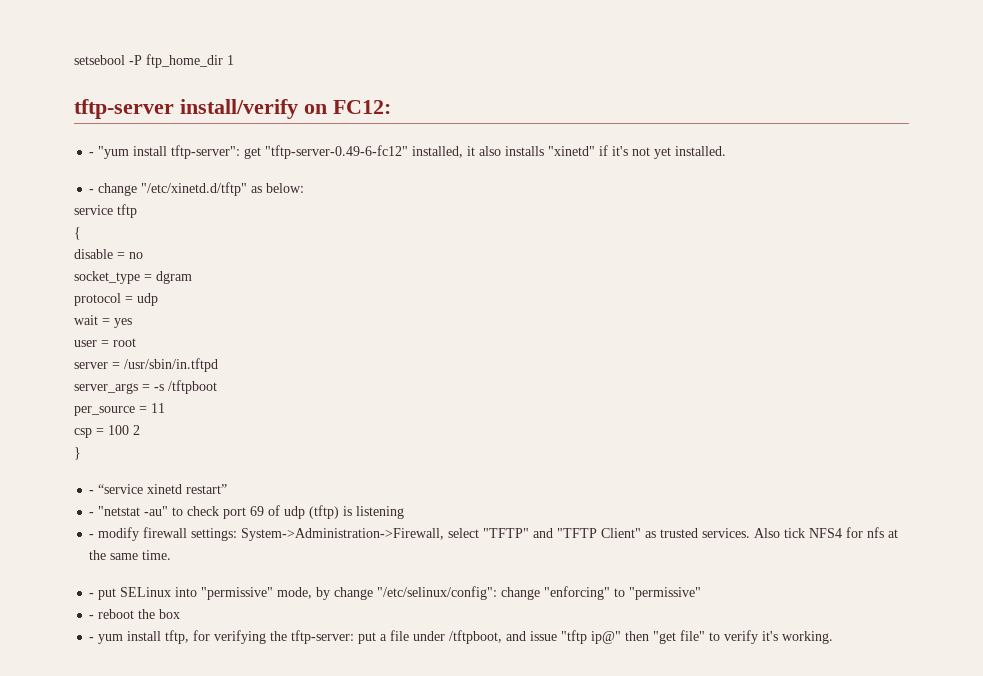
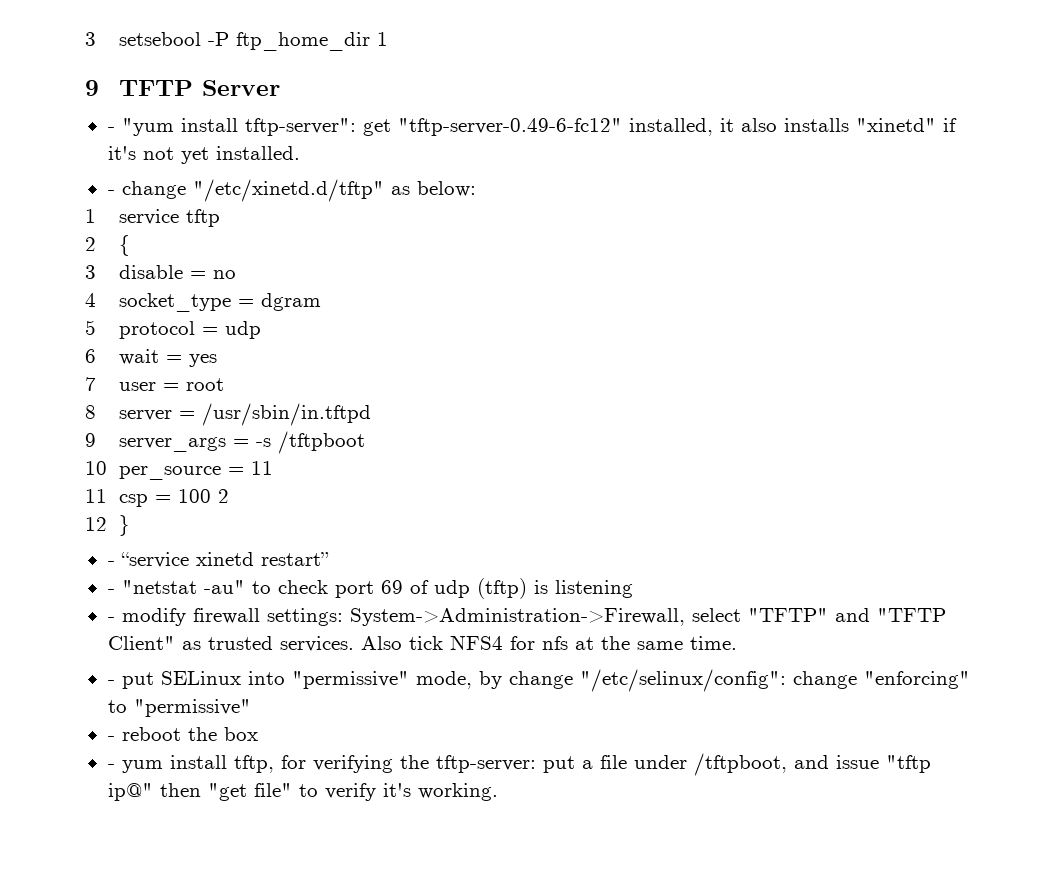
(74, 60) none -> [85,32,96,46] 3
[74,99,391,119] tftp-server install/verify on FC12: -> [85,80,280,96] 9 TFTP Server
(305, 188) none -> [85,209,96,223] 1
(137, 211) none -> [85,237,96,251] 2
(81, 233) none -> [85,265,96,279] 3
(143, 255) none -> [85,293,96,307] 4
(192, 277) none -> [85,320,96,335] 5
(158, 299) none -> [85,349,96,363] 6
(132, 323) none -> [85,377,96,391] 7
(136, 342) none -> [85,405,96,419] 8
(218, 365) none -> [85,433,96,447] 9
(217, 387) none -> [85,461,107,475] 10
(165, 408) none -> [85,489,107,503] 11
(140, 430) none -> [85,517,107,531] 12

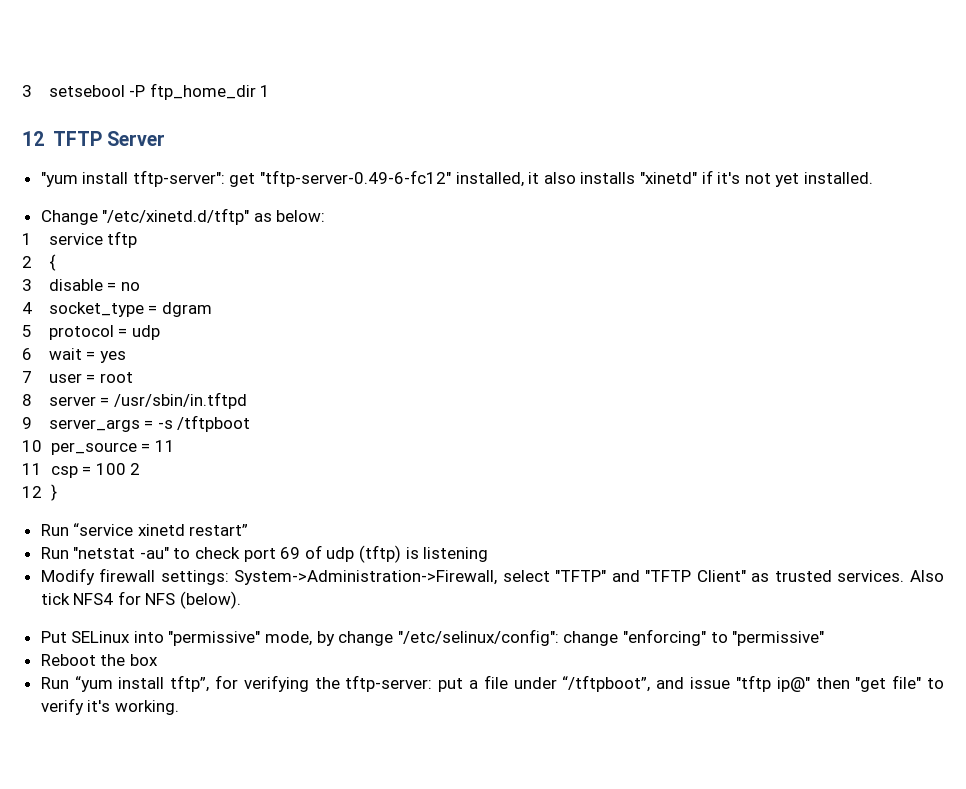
[85,80,99,96] 9 -> [22,131,44,146] 12
[107,127,115,132] - -> (165, 138) none
[107,181,186,199] - change -> [40,210,98,225] Change
[107,561,115,566] - -> [40,524,69,536] Run
[107,589,115,594] - -> [40,547,69,559] Run
[107,608,186,626] - modify -> [40,568,95,585] Modify
[541,636,737,650] [107,672,154,689] nfs at the same time. // - put -> [145,591,242,609] [40,631,67,643] NFS (below). // Put
[107,727,181,741] - reboot -> [40,654,96,666] Reboot
[107,755,274,773] - yum install tftp, -> [40,675,210,692] Run “yum install tftp”,
[693,753,787,776] /tftpboot, -> [562,675,651,692] “/tftpboot”,

